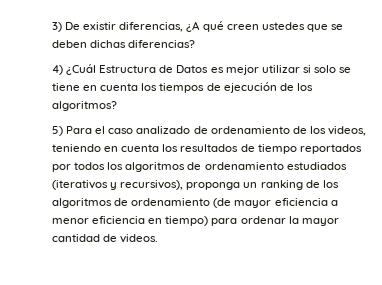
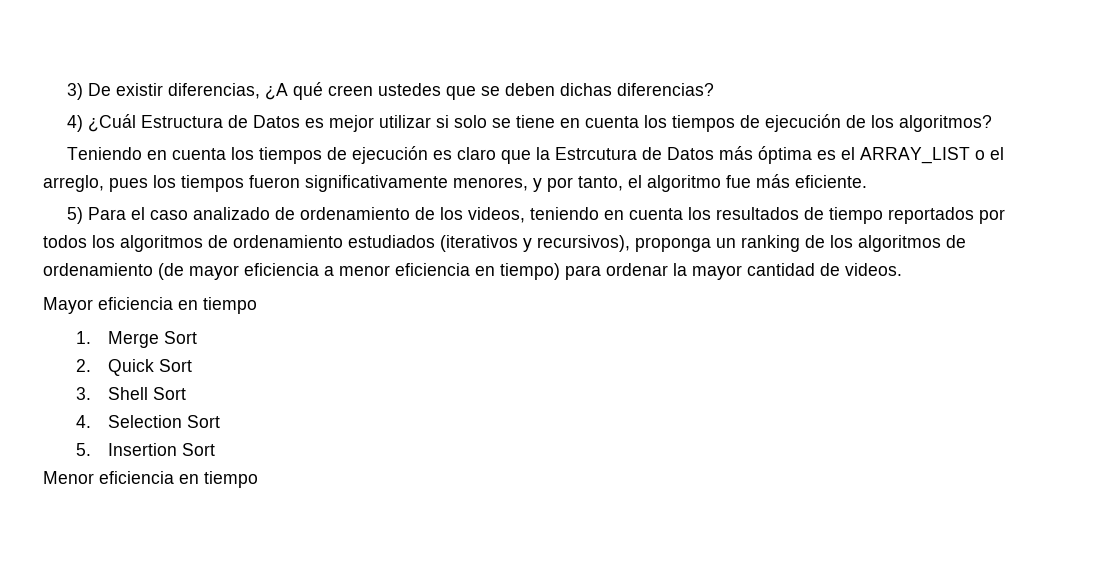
(117, 106) none -> [67,146,1005,164] [43,174,867,192] // Teniendo en cuenta los tiempos de ejecución es claro que la Estrcutura de Datos más óptima es el ARRAY_LIST o el arreglo, pues los tiempos fueron significativamente menores, y por tanto, el algoritmo fue más eficiente.
(159, 238) none -> [43,297,257,314] [75,331,198,348] [75,359,193,376] [75,387,187,400] [75,415,221,428] [75,443,216,456] [43,471,258,488] // Mayor eficiencia en tiempo // 1. Merge Sort // 2. Quick Sort // 3. Shell Sort // 4. Selection Sort // 5. Insertion Sort // Menor eficiencia en tiempo

